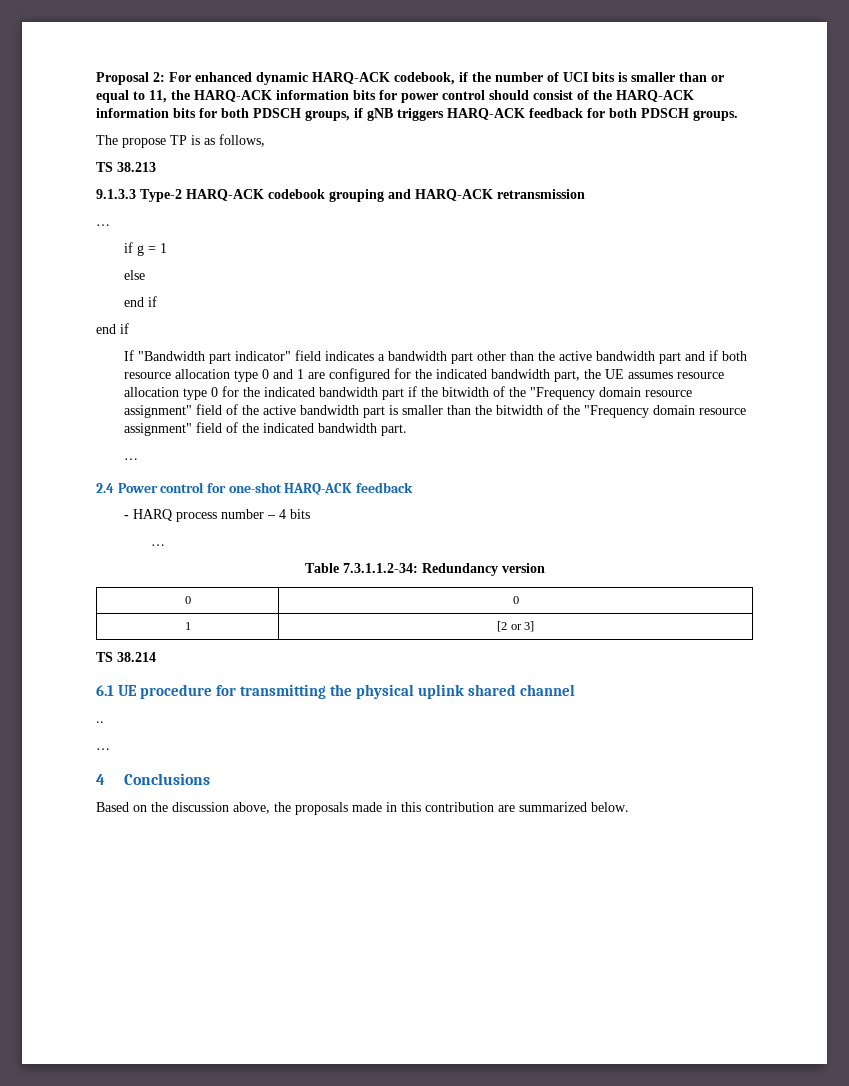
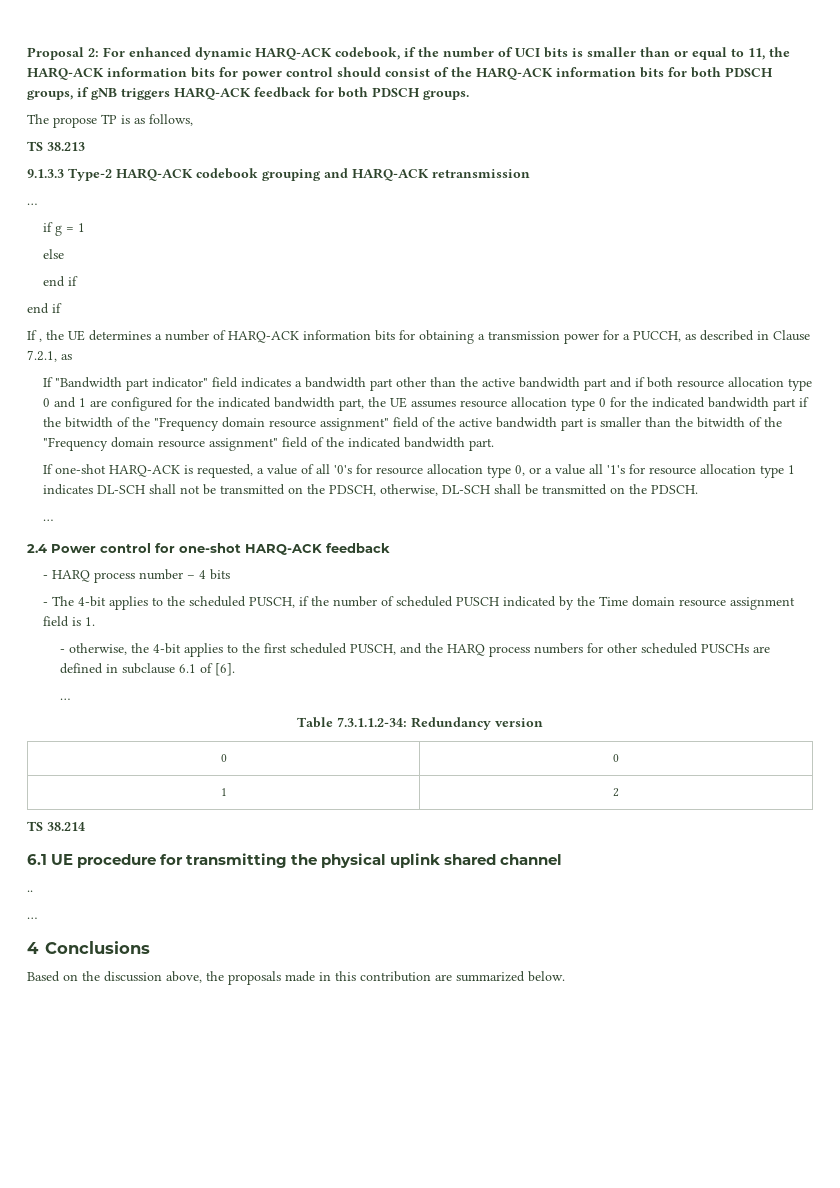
(129, 328) none -> [27,330,810,344] [27,350,72,362] // If , the UE determines a number of HARQ-ACK information bits for obtaining a transmission power for a PUCCH, as described in Clause 7.2.1, as
(407, 430) none -> [43,464,796,478] [43,484,699,496] // If one-shot HARQ-ACK is requested, a value of all '0's for resource allocation type 0, or a value all '1's for resource allocation type 1 indicates DL-SCH shall not be transmitted on the PDSCH, otherwise, DL-SCH shall be transmitted on the PDSCH.
(310, 514) none -> [43,596,796,610] [43,616,96,627] [59,643,770,657] [59,663,235,676] // - The 4-bit applies to the scheduled PUSCH, if the number of scheduled PUSCH indicated by the Time domain resource assignment field is 1. // - otherwise, the 4-bit applies to the first scheduled PUSCH, and the HARQ process numbers for other scheduled PUSCHs are defined in subclause 6.1 of [6].
[497,621,534,632] [2 or 3] -> [613,788,619,797] 2

